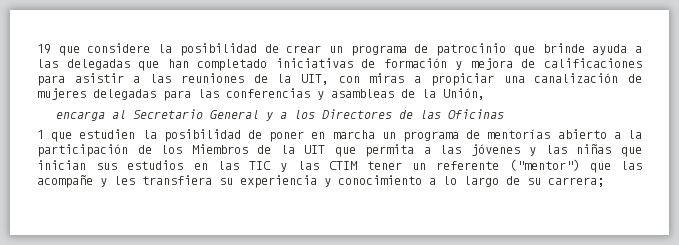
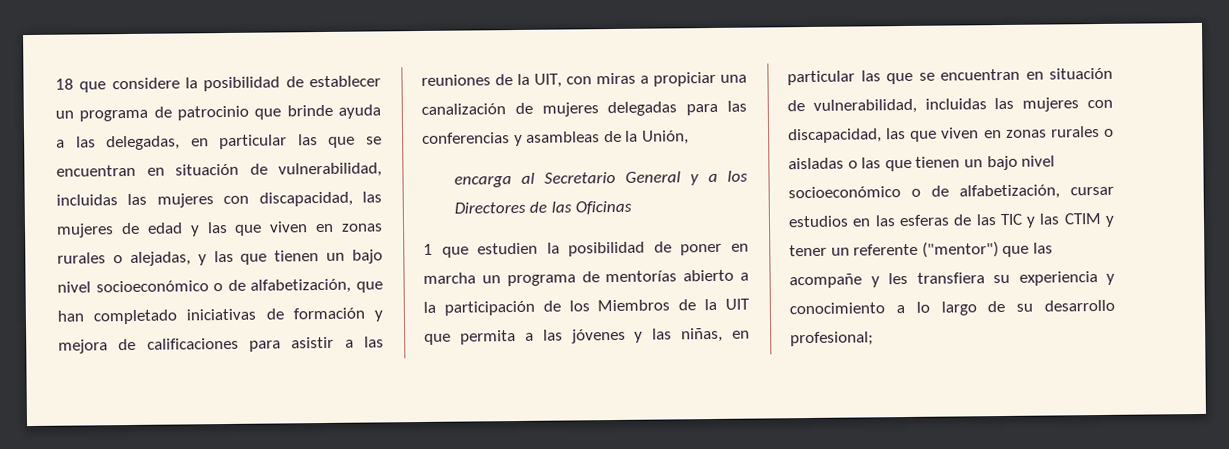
[37,44,51,54] 19 -> [55,78,74,90] 18
[286,45,322,53] crear -> [309,75,381,88] establecer
[66,59,130,70] delegadas -> [106,134,382,151] [56,162,382,178] [56,191,382,208] [56,221,383,238] [57,249,383,266] [57,278,352,294] delegadas, en particular las que se encuentran en situación de vulnerabilidad, incluidas las mujeres con discapacidad, las mujeres de edad y las que viven en zonas rurales o alejadas, y las que tienen un bajo nivel socioeconómico o de alfabetización,
[576,144,643,157] [37,160,208,170] niñas que inician sus estudios en -> [681,327,750,343] [787,67,1113,86] [787,97,1113,114] [788,126,1114,144] [788,155,1056,172] [788,184,1114,200] [788,214,973,228] niñas, en particular las que se encuentran en situación de vulnerabilidad, incluidas las mujeres con discapacidad, las que viven en zonas rurales o aisladas o las que tienen un bajo nivel socioeconómico o de alfabetización, cursar estudios en las esferas de
(357, 165) none -> [1105,215,1115,227] y
[548,177,604,187] carrera; -> [1044,299,1115,312] [790,331,874,347] desarrollo profesional;

